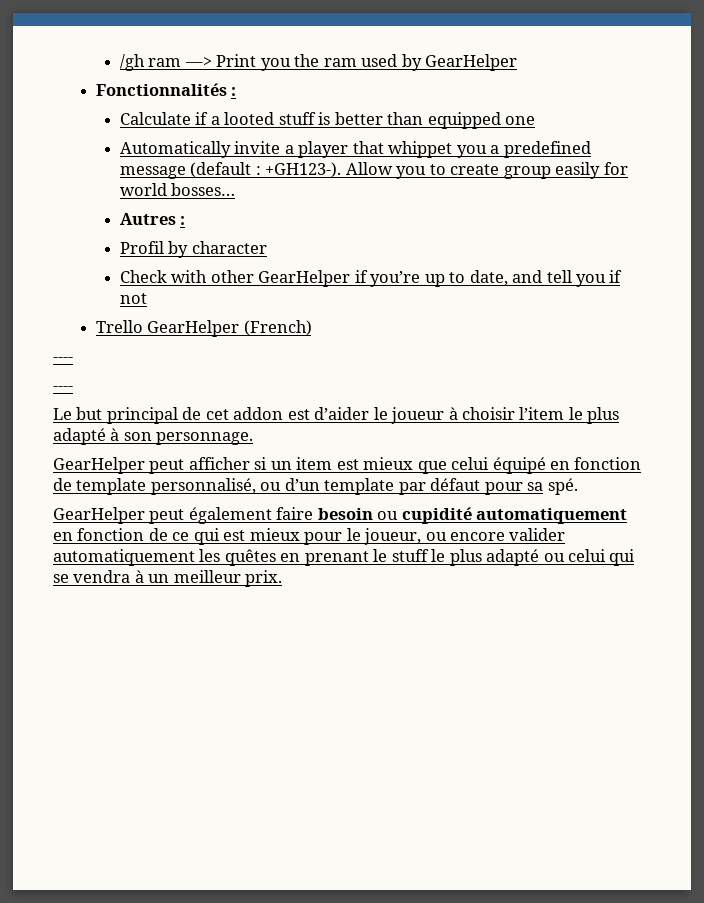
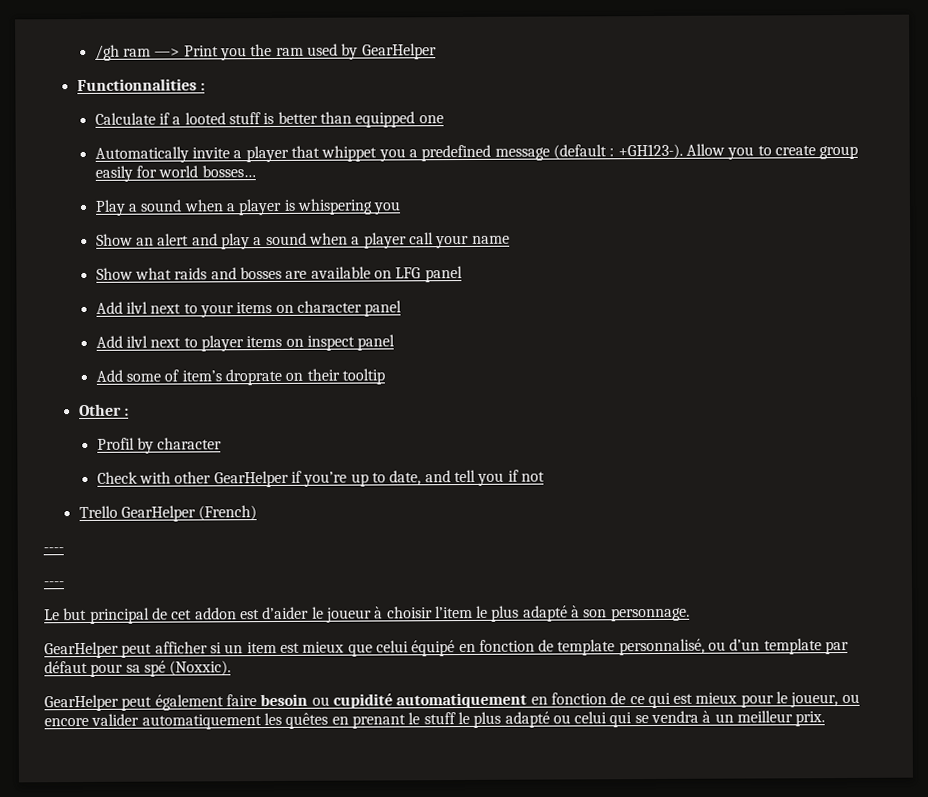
[95,83,227,96] Fonctionnalités -> [76,78,197,92] Functionnalities
[120,213,177,225] Autres -> [94,198,402,216] [95,232,510,250] [95,266,463,283] [95,300,403,318] [95,334,396,352] [95,368,385,386] [78,403,122,417] Play a sound when a player is whispering you // Show an alert and play a sound when a player call your name // Show what raids and bosses are available on LFG panel // Add ilvl next to your items on character panel // Add ilvl next to player items on inspect panel // Add some of item’s droprate on their tooltip // Other
[547,478,578,495] spé. -> [143,660,232,677] spé (Noxxic).

